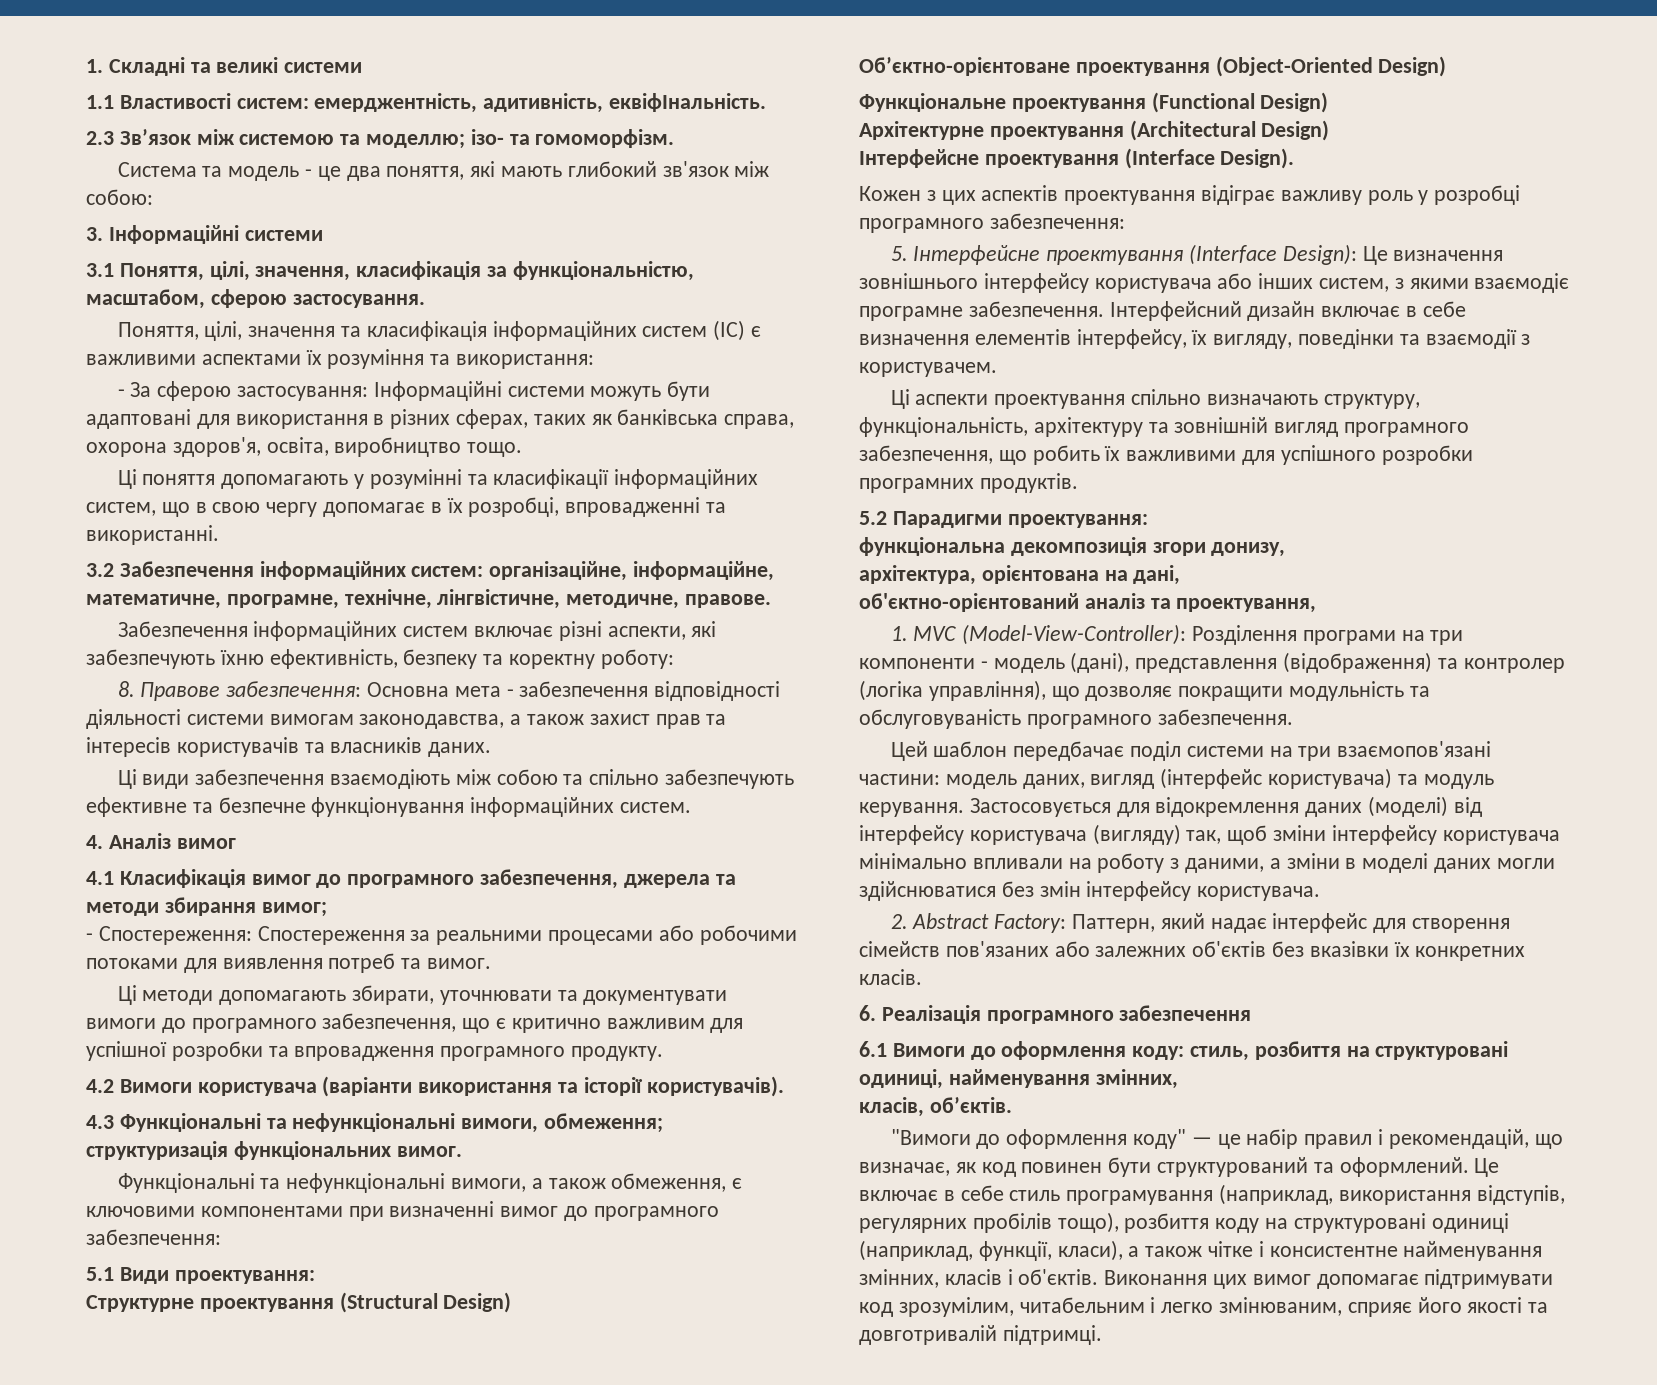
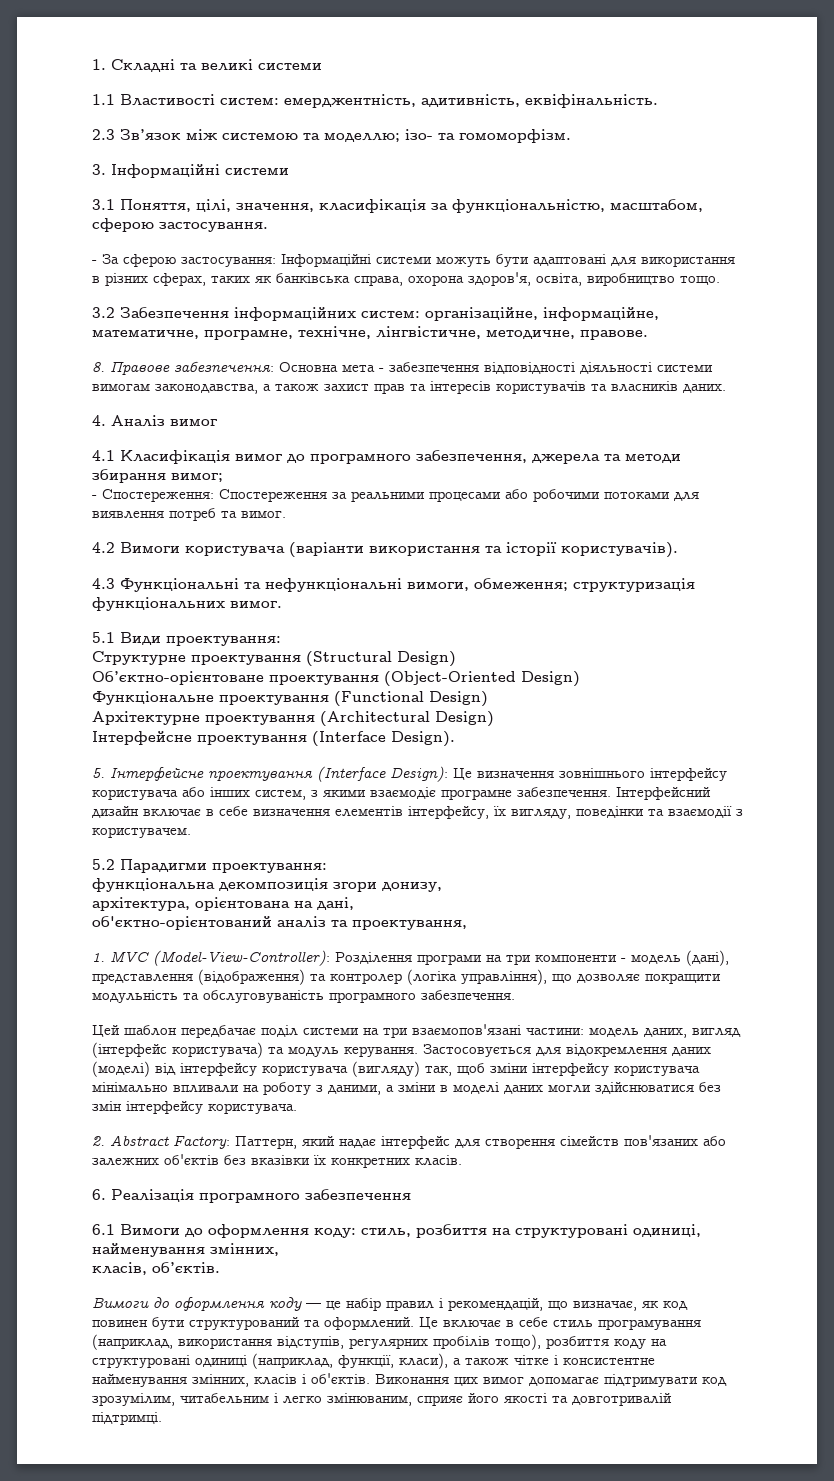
[609,93,767,112] еквіфІнальність. -> [525,94,658,108] еквіфінальність.
[117,161,770,181] [86,189,153,205] // Система та модель - це два поняття, які мають глибокий зв'язок між собою: -> (571, 136) none
[117,320,761,341] [86,349,595,369] // Поняття, цілі, значення та класифікація інформаційних систем (ІС) є важливими аспектами їх розуміння та використання: -> (268, 226) none
[117,469,759,489] [86,497,727,517] [86,525,219,545] // Ці поняття допомагають у розумінні та класифікації інформаційних систем, що в свою чергу допомагає в їх розробці, впровадженні та використанні. -> (720, 280) none
[117,621,717,641] [86,649,674,669] // Забезпечення інформаційних систем включає різні аспекти, які забезпечують їхню ефективність, безпеку та коректну роботу: -> (648, 335) none
[117,769,794,789] [86,797,692,817] // Ці види забезпечення взаємодіють між собою та спільно забезпечують ефективне та безпечне функціонування інформаційних систем. -> (726, 388) none
[117,985,728,1005] [86,1013,744,1033] [86,1041,664,1061] // Ці методи допомагають збирати, уточнювати та документувати вимоги до програмного забезпечення, що є критично важливим для успішної розробки та впровадження програмного продукту. -> (286, 514) none
[117,1173,743,1193] [86,1201,719,1221] [86,1229,221,1245] // Функціональні та нефункціональні вимоги, а також обмеження, є ключовими компонентами при визначенні вимог до програмного забезпечення: -> (282, 604) none
[859,185,1521,205] [859,213,1125,233] // Кожен з цих аспектів проектування відіграє важливу роль у розробці програмного забезпечення: -> (455, 739) none
[890,389,1420,409] [859,417,1470,437] [859,445,1473,465] [859,473,1078,493] // Ці аспекти проектування спільно визначають структуру, функціональність, архітектуру та зовнішній вигляд програмного забезпечення, що робить їх важливими для успішного розробки програмних продуктів. -> (191, 832) none
[890,1129,1186,1149] "Вимоги до оформлення коду" -> [92,1297,302,1311] Вимоги до оформлення коду

